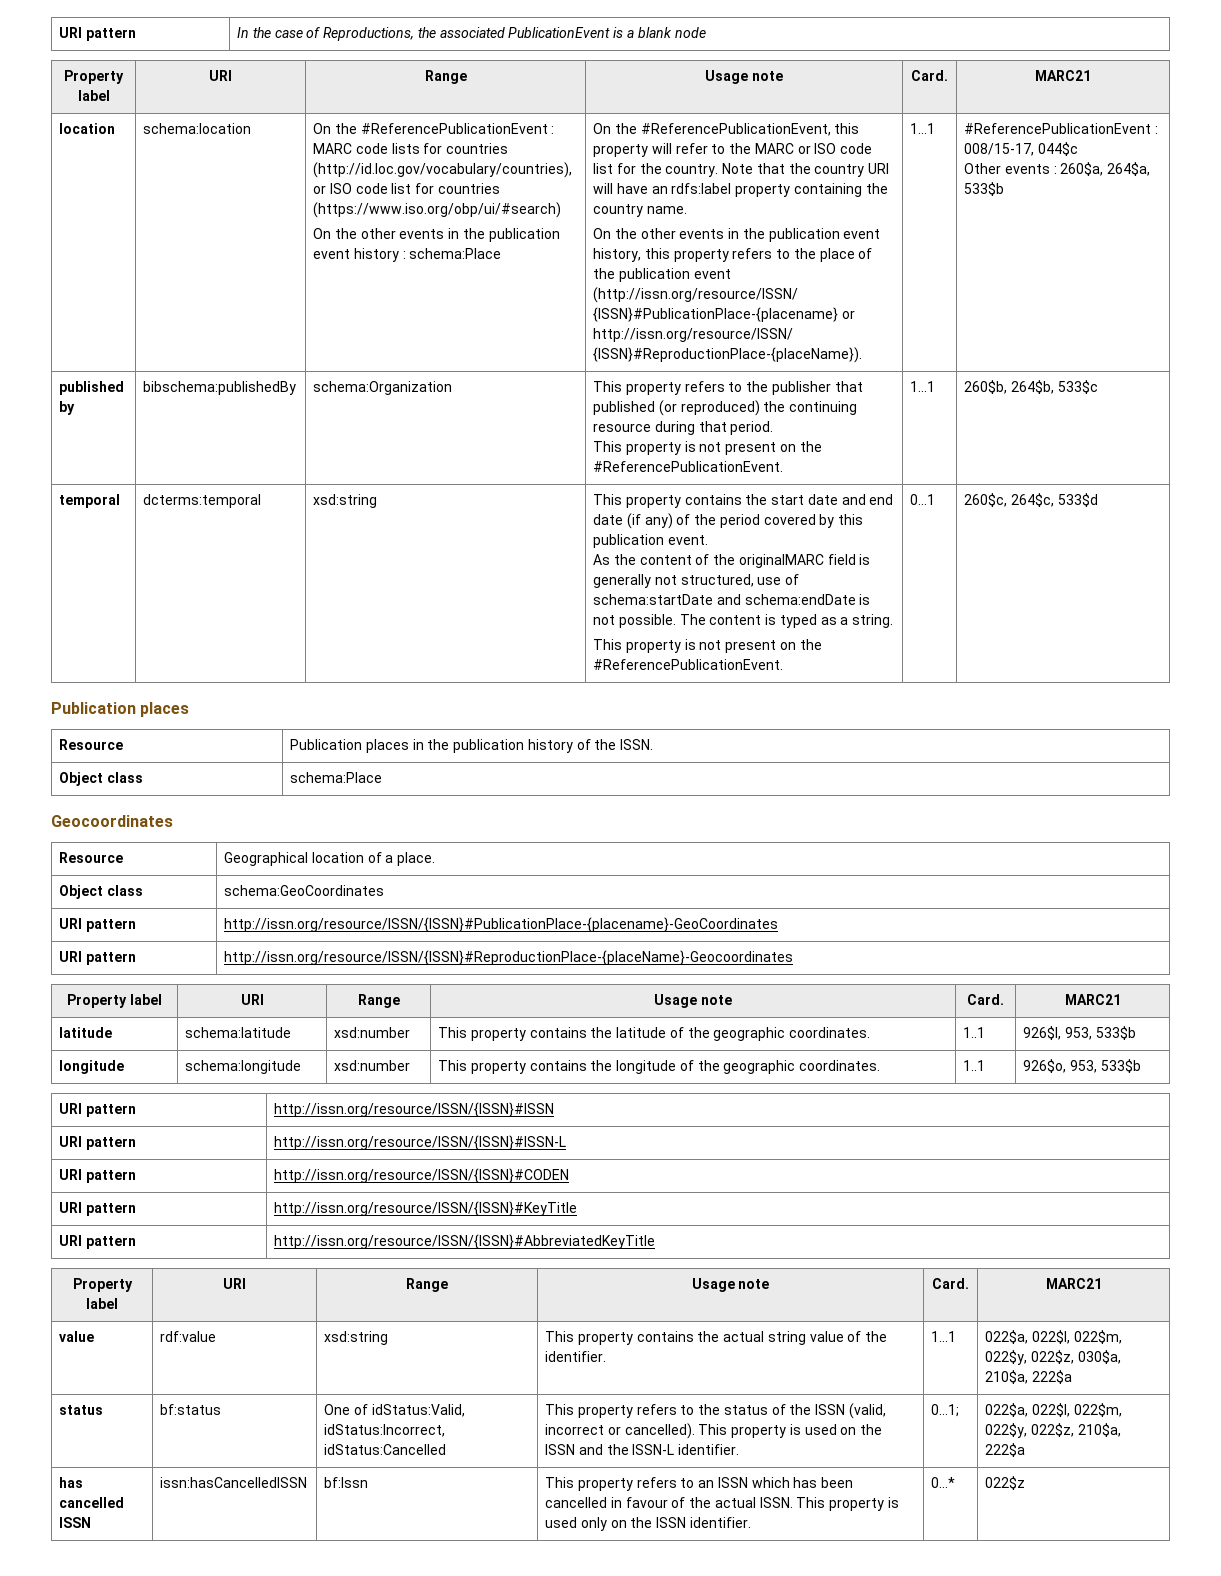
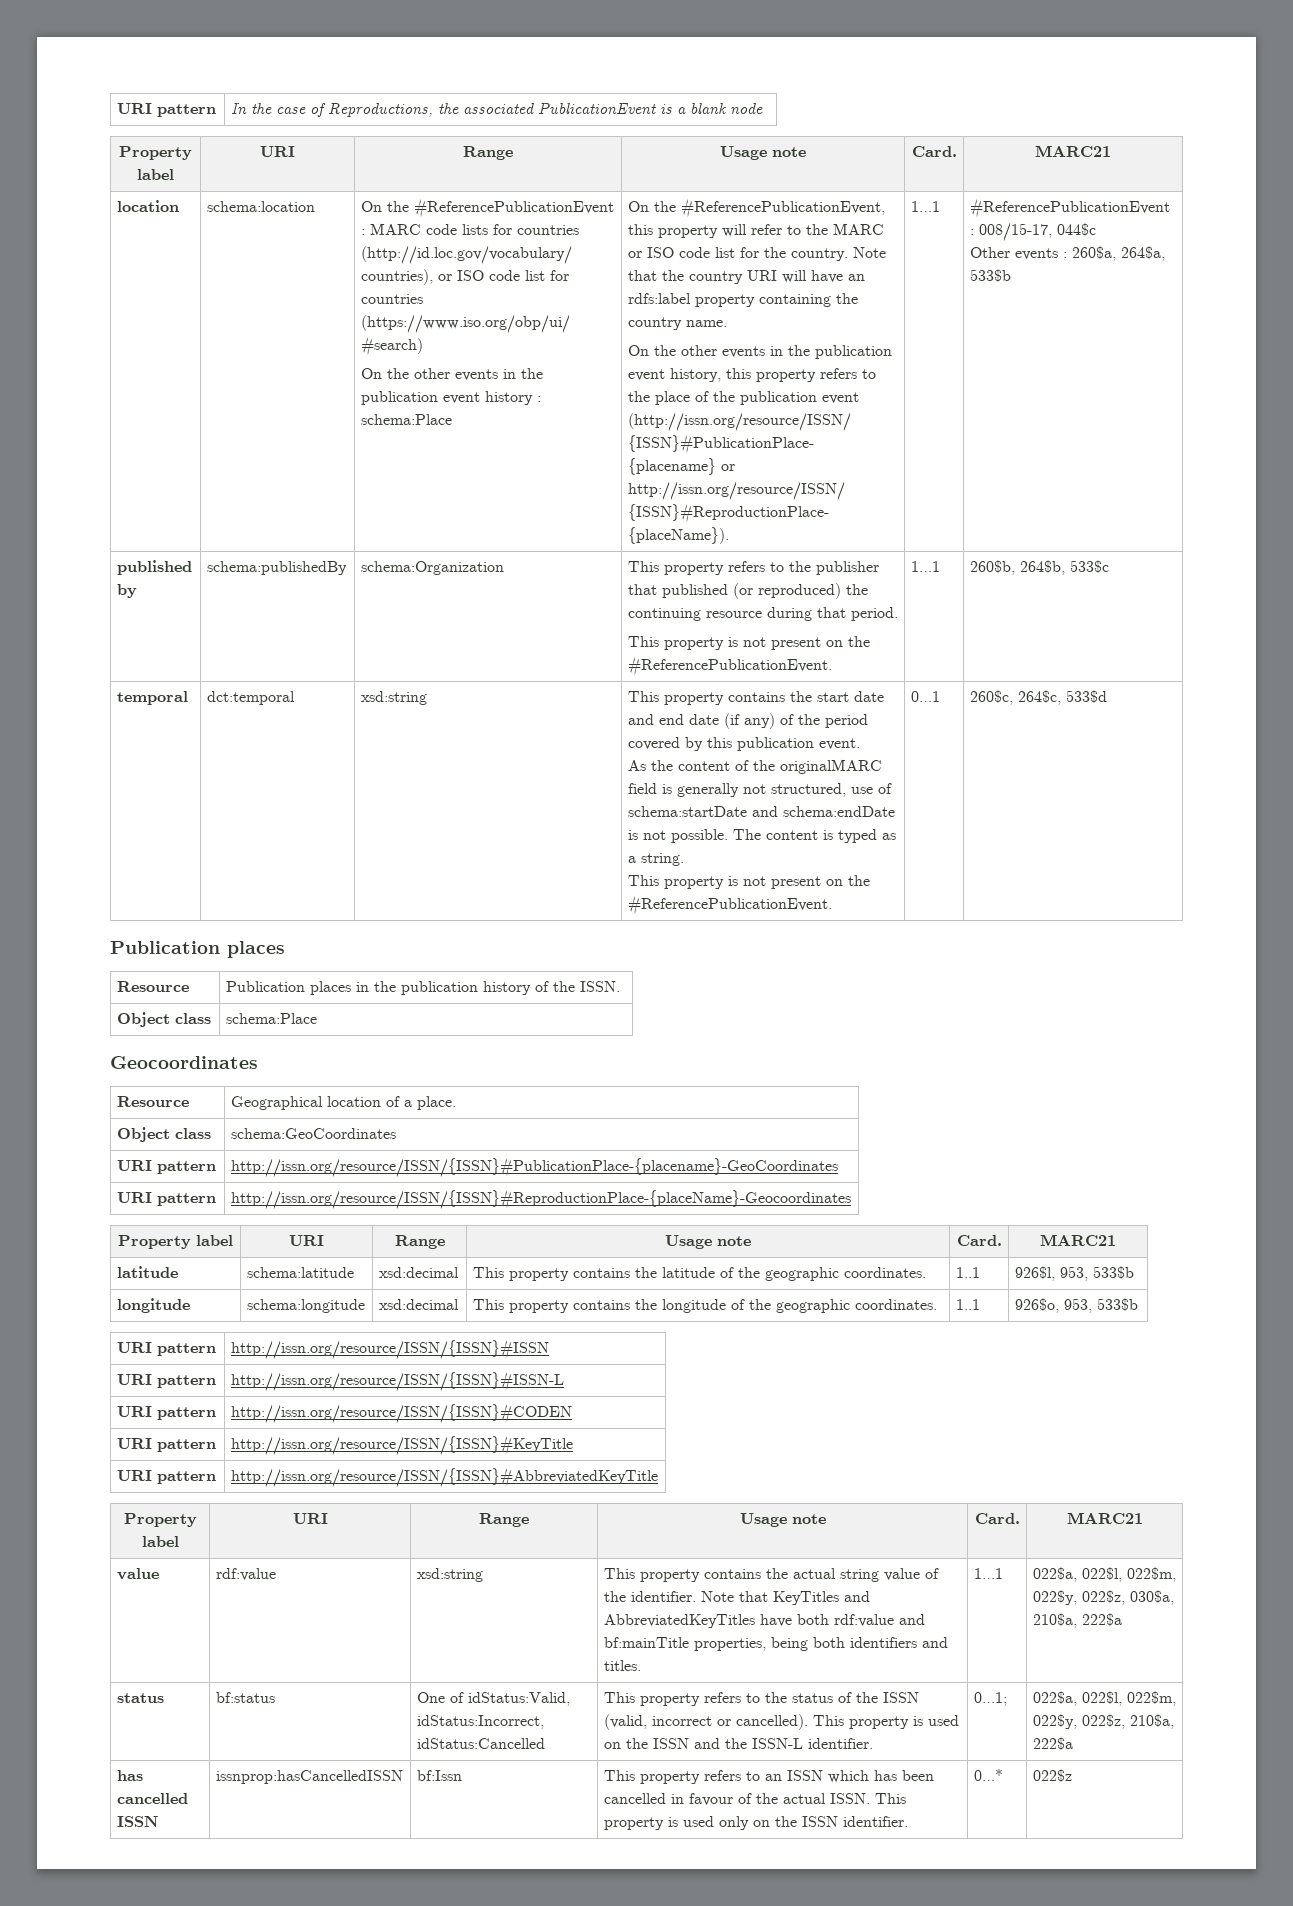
[142,381,296,395] bibschema:publishedBy -> [206,561,347,575] schema:publishedBy
[142,494,261,508] dcterms:temporal -> [206,691,295,705] dct:temporal
[333,1027,410,1038] xsd:number -> [378,1267,459,1278] xsd:decimal
[333,1060,410,1071] xsd:number -> [378,1299,459,1310] xsd:decimal
(606, 1356) none -> [700,1591,870,1605] [603,1614,925,1628] [603,1637,948,1651] [603,1660,641,1671] Note that KeyTitles and AbbreviatedKeyTitles have both rdf:value and bf:mainTitle properties, being both identifiers and titles.
[159,1477,307,1488] issn:hasCancelledISSN -> [215,1770,403,1784] issnprop:hasCancelledISSN

